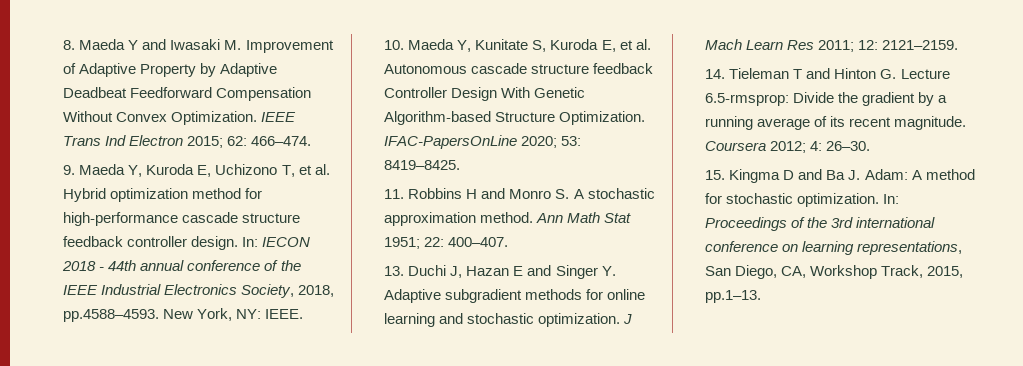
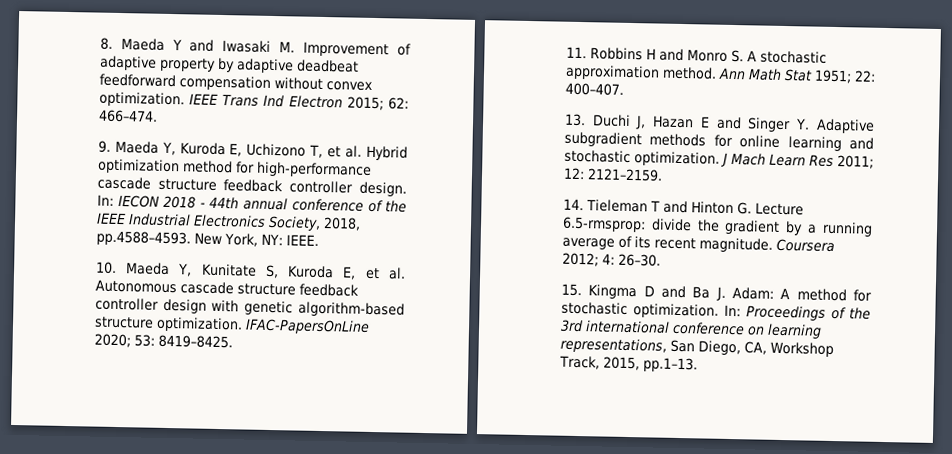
[79,63,278,77] [63,87,312,101] [63,111,258,125] Adaptive Property by Adaptive Deadbeat Feedforward Compensation Without Convex Optimization. -> [99,55,359,74] [98,73,373,91] [98,91,185,108] adaptive property by adaptive deadbeat feedforward compensation without convex optimization.
[384,87,586,101] [384,111,646,125] Controller Design With Genetic Algorithm-based Structure Optimization. -> [94,297,405,318] [93,316,243,333] controller design with genetic algorithm-based structure optimization.
[793,92,835,103] Divide -> [650,218,692,232] divide

